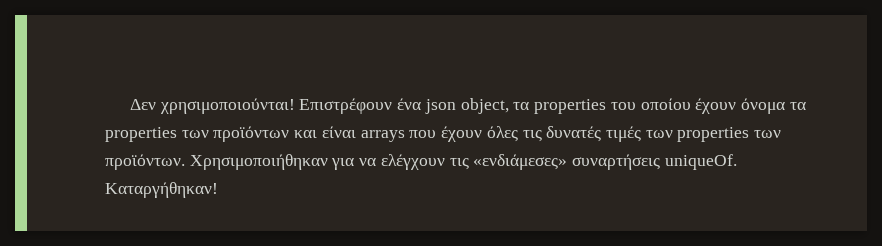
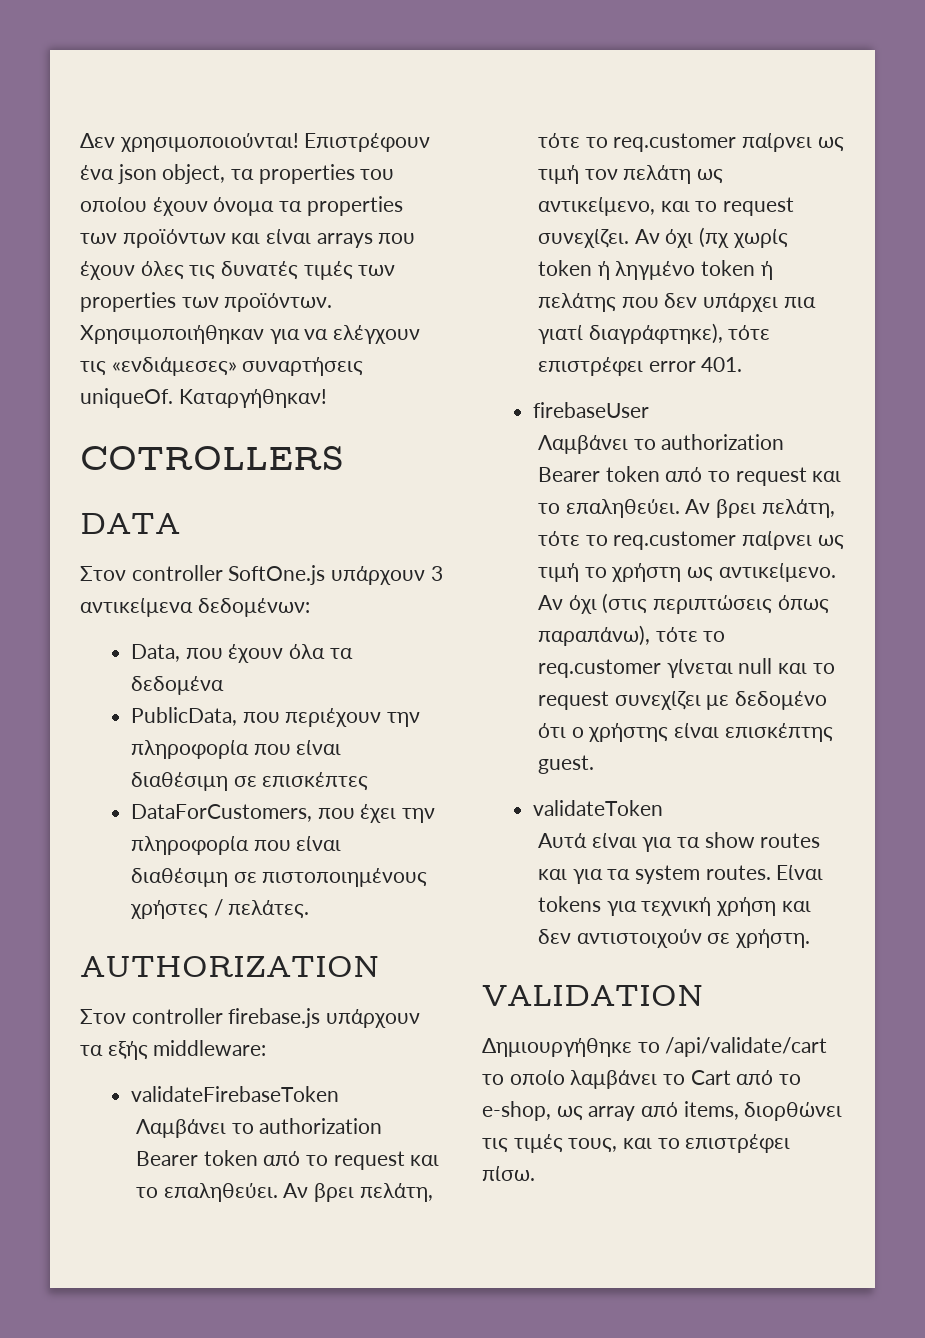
(218, 190) none -> [80,446,344,470] [80,513,180,534] [80,565,443,585] [80,598,310,617] [131,644,353,663] [131,676,225,695] [131,707,421,727] [131,740,342,759] [131,772,369,791] [131,804,436,823] [131,836,342,855] [131,868,428,887] [130,899,310,919] [80,956,380,977] [80,1008,421,1028] [80,1040,267,1060] [131,1086,340,1102] [136,1118,383,1138] [136,1150,440,1170] [136,1183,433,1202] [538,133,844,152] [538,165,724,184] [538,197,795,216] [538,227,788,248] [538,260,773,280] [538,293,816,312] [538,323,771,344] [538,357,743,376] [533,402,650,418] [538,434,785,454] [538,466,842,486] [538,499,835,518] [538,531,844,550] [538,563,836,582] [538,593,829,614] [538,625,726,646] [538,658,835,678] [538,691,828,710] [538,723,833,742] [538,755,595,774] [533,800,664,816] [538,832,821,852] [538,865,824,884] [538,896,811,916] [538,929,811,948] [482,985,704,1006] [482,1037,828,1057] [482,1070,802,1089] [482,1101,843,1121] [482,1134,791,1153] [482,1166,535,1181] // COTROLLERS // DATA // Στον controller SoftOne.js υπάρχουν 3 αντικείμενα δεδομένων: // Data, που έχουν όλα τα δεδομένα // PublicData, που περιέχουν την πληροφορία που είναι διαθέσιμη σε επισκέπτες // DataForCustomers, που έχει την πληροφορία που είναι διαθέσιμη σε πιστοποιημένους χρήστες / πελάτες. // AUTHORIZATION // Στον controller firebase.js υπάρχουν τα εξής middleware: // validateFirebaseToken // Λαμβάνει το authorization Bearer token από το request και το επαληθεύει. Αν βρει πελάτη, τότε το req.customer παίρνει ως τιμή τον πελάτη ως αντικείμενο, και το request συνεχίζει. Αν όχι (πχ χωρίς token ή ληγμένο token ή πελάτης που δεν υπάρχει πια γιατί διαγράφτηκε), τότε επιστρέφει error 401. // firebaseUser // Λαμβάνει το authorization Bearer token από το request και το επαληθεύει. Αν βρει πελάτη, τότε το req.customer παίρνει ως τιμή το χρήστη ως αντικείμενο. Αν όχι (στις περιπτώσεις όπως παραπάνω), τότε το req.customer γίνεται null και το request συνεχίζει με δεδομένο ότι ο χρήστης είναι επισκέπτης guest. // validateToken // Αυτά είναι για τα show routes και για τα system routes. Είναι tokens για τεχνική χρήση και δεν αντιστοιχούν σε χρήστη. // VALIDATION // Δημιουργήθηκε το /api/validate/cart το οποίο λαμβάνει το Cart από το e-shop, ως array από items, διορθώνει τις τιμές τους, και το επιστρέφει πίσω.

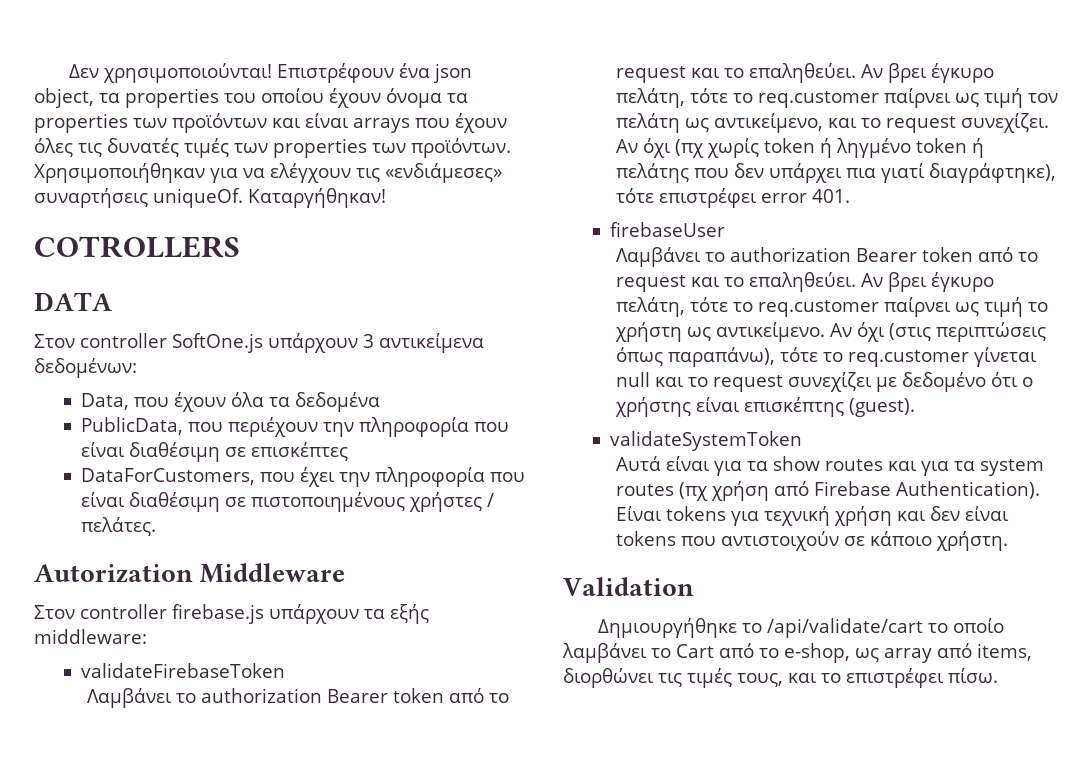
[80,956,380,977] AUTHORIZATION -> [34,563,346,583] Autorization Middleware
(355, 1192) none -> [930,63,994,83] έγκυρο
(757, 508) none -> [930,272,994,292] έγκυρο
[538,755,595,774] [533,800,664,816] guest. // validateToken -> [848,398,915,417] [609,431,802,451] (guest). // validateSystemToken
[705,865,771,880] routes. -> [615,481,1040,501] routes (πχ χρήση από Firebase Authentication).
(572, 936) none -> [964,506,1009,521] [615,531,716,546] είναι tokens που
(731, 938) none -> [869,531,932,546] κάποιο
[482,985,704,1006] VALIDATION -> [563,577,694,596] Validation

